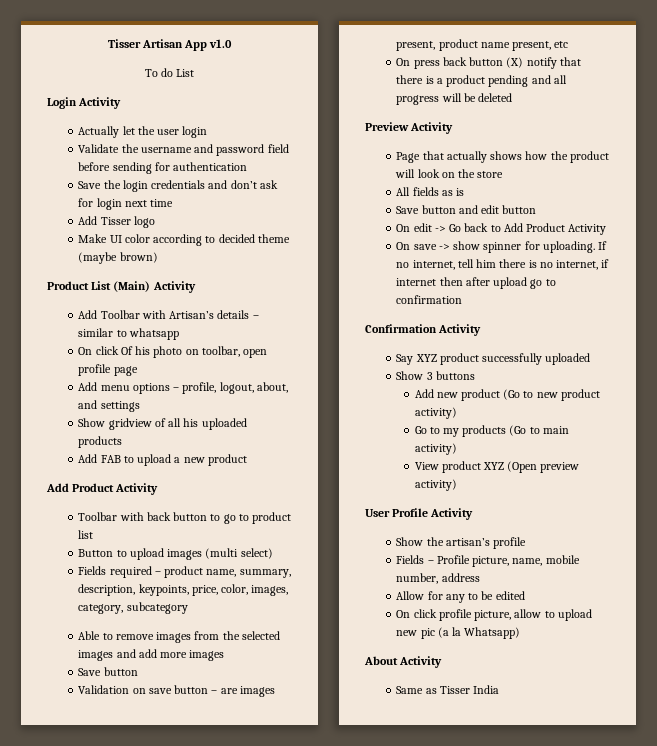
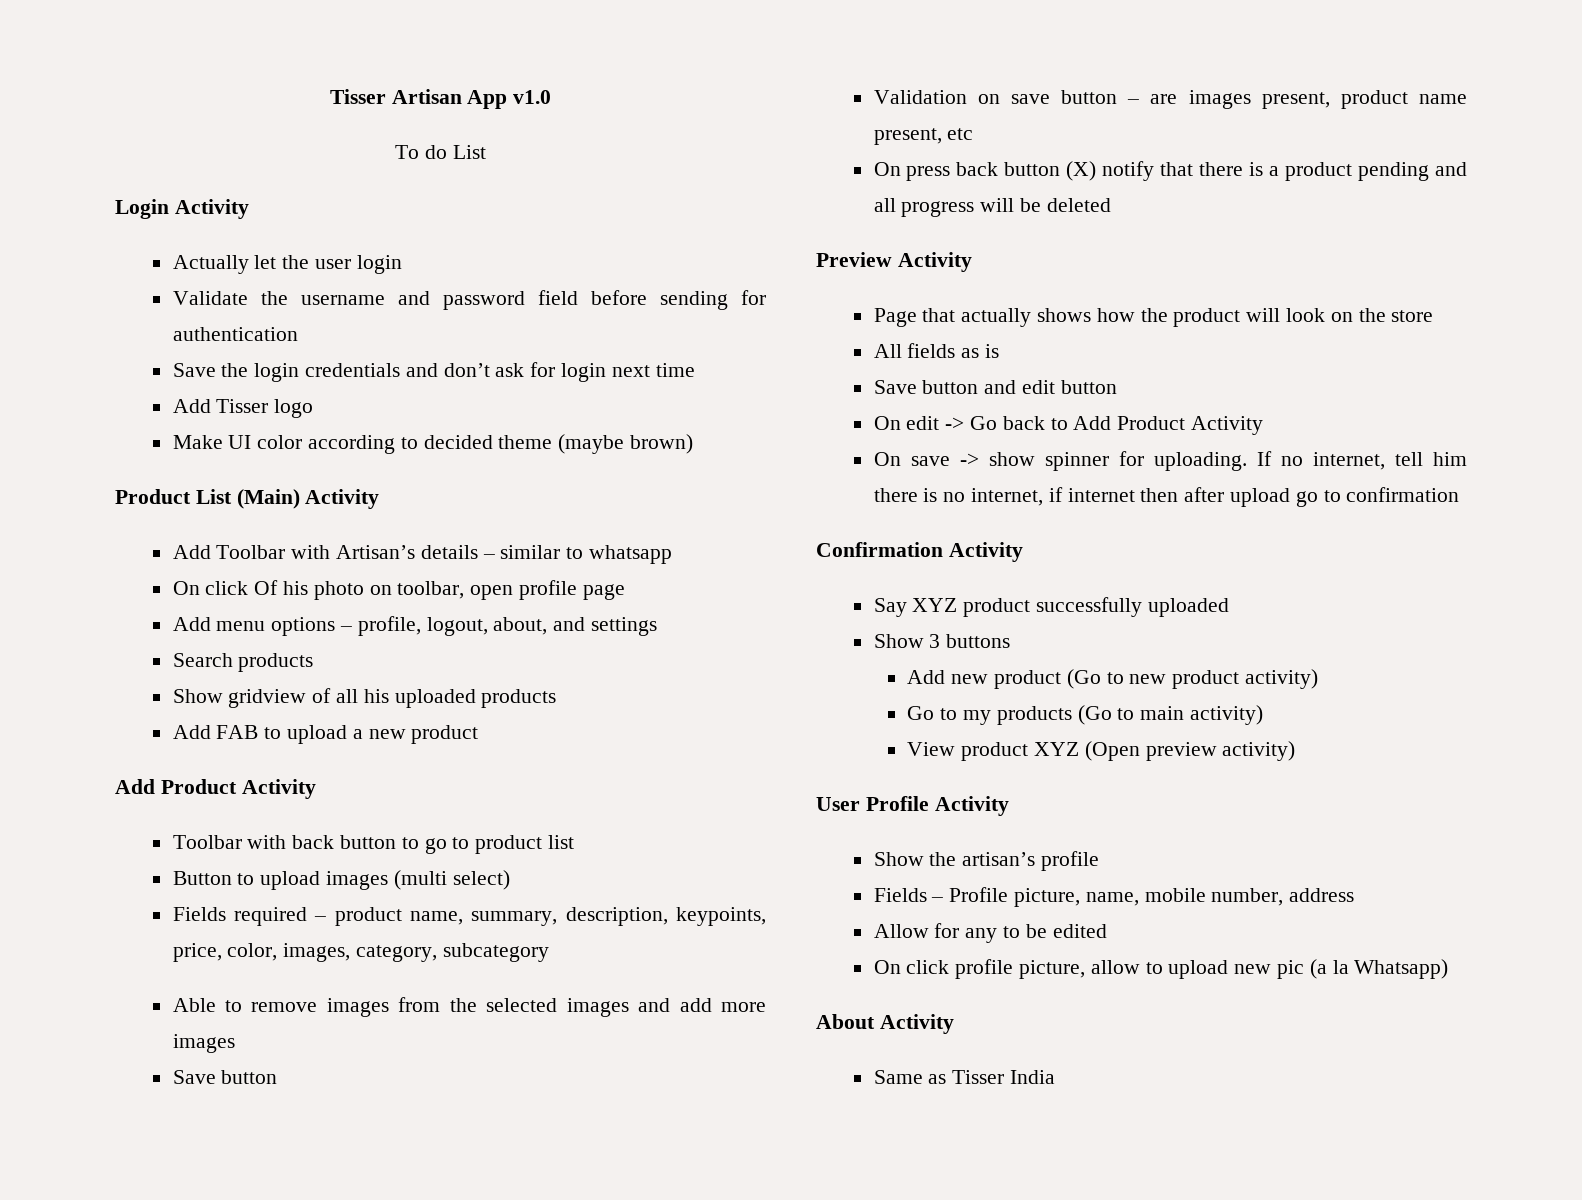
(140, 406) none -> [172,653,314,672] // Search products

